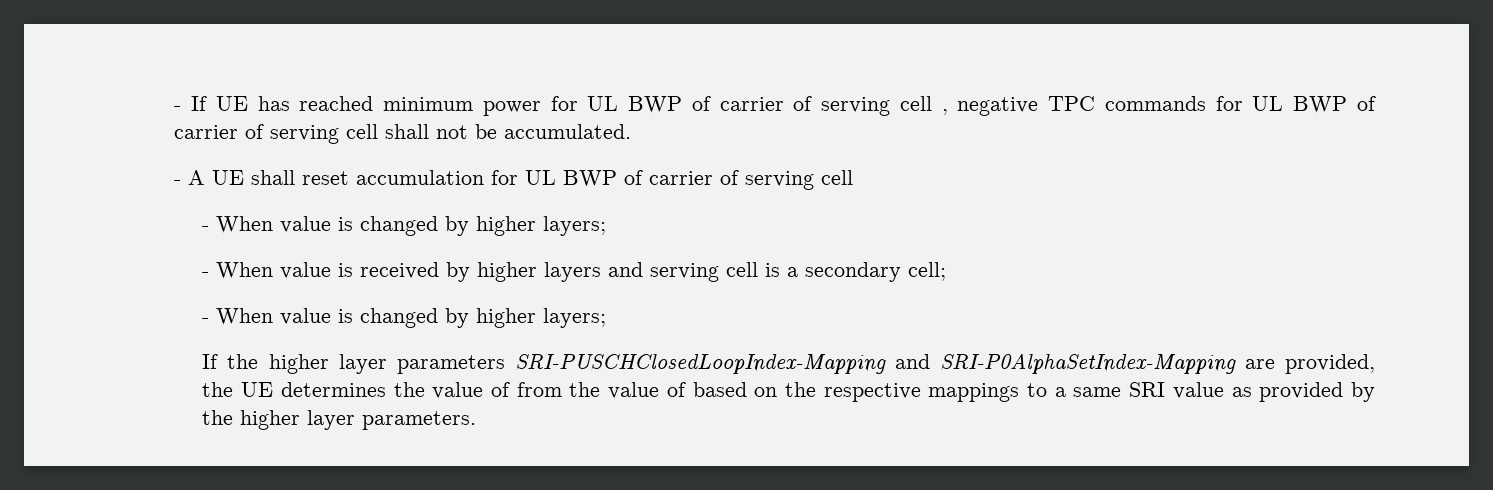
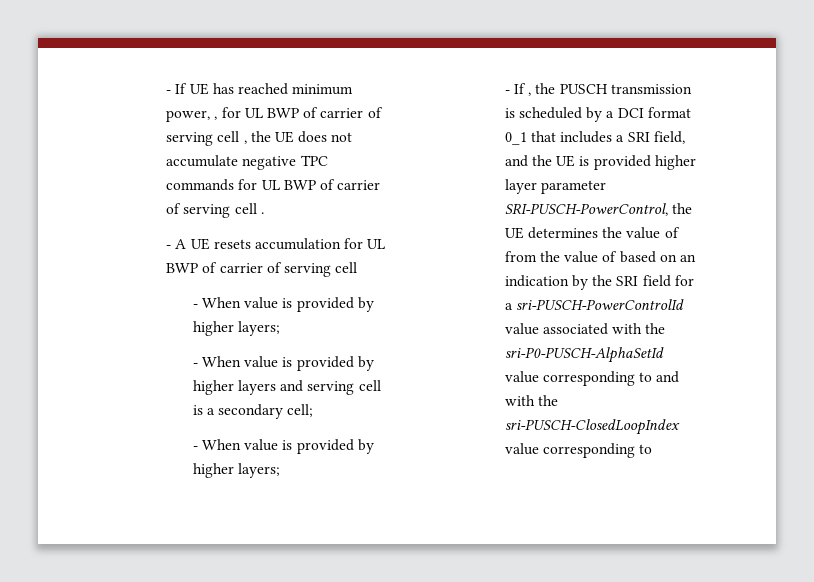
[482,101,541,116] power -> [166,110,218,122] power, ,
(948, 112) none -> [250,131,353,143] [166,155,239,167] the UE does not accumulate
[385,124,632,139] shall not be accumulated. -> [260,212,264,214] .
[251,170,350,185] shall reset -> [213,239,251,249] resets
[360,216,439,236] changed -> [296,297,354,312] provided
[360,262,440,279] received -> [296,356,354,371] provided
[360,308,607,328] [202,353,1375,374] changed by higher layers; // If the higher layer parameters SRI-PUSCHClosedLoopIndex-Mapping and SRI-P0AlphaSetIndex-Mapping are provided, -> [296,439,374,454] [192,463,281,478] [504,83,692,96] [504,107,691,122] [504,131,685,145] [504,155,696,170] [504,179,607,194] [504,203,668,216] provided by higher layers; // - If , the PUSCH transmission is scheduled by a DCI format 0_1 that includes a SRI field, and the UE is provided higher layer parameter SRI-PUSCH-PowerControl,
[784,382,1375,402] [202,410,477,430] the respective mappings to a same SRI value as provided by the higher layer parameters. -> [680,254,697,262] [504,275,694,290] [504,299,685,310] [504,323,666,335] [504,347,664,363] [504,371,680,386] [504,395,559,406] [504,419,680,435] [504,443,653,458] an indication by the SRI field for a sri-PUSCH-PowerControlId value associated with the sri-P0-PUSCH-AlphaSetId value corresponding to and with the sri-PUSCH-ClosedLoopIndex value corresponding to

